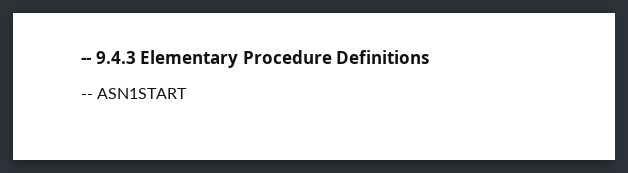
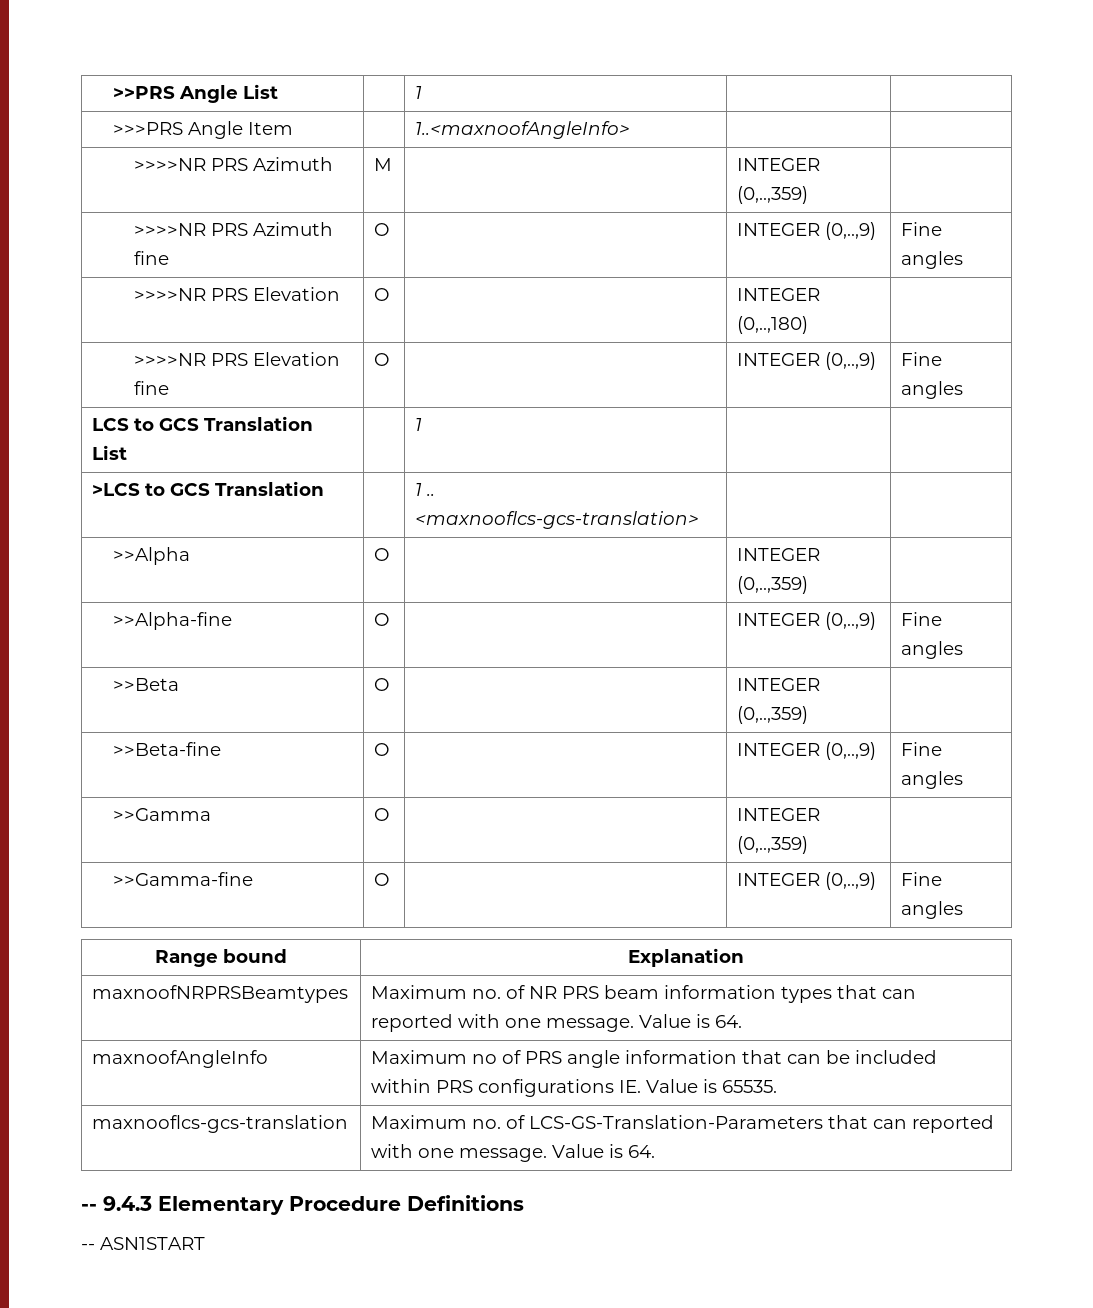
(81, 60) none -> [113,84,279,103] [415,86,423,99] [113,121,294,139] [415,121,631,139] [134,157,334,171] [374,158,393,171] [737,158,821,171] [737,186,809,204] [134,222,334,236] [134,251,170,265] [374,223,391,236] [737,222,877,240] [901,222,943,236] [901,251,964,269] [134,287,341,301] [374,288,391,301] [737,288,821,301] [737,316,809,334] [134,352,341,366] [134,381,170,395] [374,353,391,366] [737,352,877,370] [901,352,943,366] [901,381,964,399] [92,416,314,431] [92,445,128,460] [415,418,423,431] [92,481,325,496] [415,483,436,496] [415,511,700,529] [113,547,191,565] [374,548,391,561] [737,548,821,561] [737,576,809,594] [113,612,233,630] [374,613,391,626] [737,612,877,630] [901,612,943,626] [901,641,964,659] [113,678,180,691] [374,678,391,691] [737,678,821,691] [737,706,809,724] [113,742,222,756] [374,743,391,756] [737,742,877,760] [901,742,943,756] [901,771,964,789] [113,808,212,821] [374,808,391,821] [737,808,821,821] [737,836,809,854] [113,872,254,886] [374,873,391,886] [737,872,877,890] [901,872,943,886] [901,901,964,919] [155,949,287,967] [628,948,744,967] [92,985,349,1003] [371,985,917,1003] [371,1014,743,1032] [92,1050,269,1068] [371,1050,938,1068] [371,1079,778,1097] [92,1115,349,1133] [371,1115,995,1133] [371,1144,656,1162] >>PRS Angle List | | 1 | | // >>>PRS Angle Item | | 1..<maxnoofAngleInfo> | | // >>>>NR PRS Azimuth | M | | INTEGER (0,..,359) | // >>>>NR PRS Azimuth fine | O | | INTEGER (0,..,9) | Fine angles // >>>>NR PRS Elevation | O | | INTEGER (0,..,180) | // >>>>NR PRS Elevation fine | O | | INTEGER (0,..,9) | Fine angles // LCS to GCS Translation List | | 1 | | // >LCS to GCS Translation | | 1 .. <maxnooflcs-gcs-translation> | | // >>Alpha | O | | INTEGER (0,..,359) | // >>Alpha-fine | O | | INTEGER (0,..,9) | Fine angles // >>Beta | O | | INTEGER (0,..,359) | // >>Beta-fine | O | | INTEGER (0,..,9) | Fine angles // >>Gamma | O | | INTEGER (0,..,359) | // >>Gamma-fine | O | | INTEGER (0,..,9) | Fine angles // Range bound | Explanation // maxnoofNRPRSBeamtypes | Maximum no. of NR PRS beam information types that can reported with one message. Value is 64. // maxnoofAngleInfo | Maximum no of PRS angle information that can be included within PRS configurations IE. Value is 65535. // maxnooflcs-gcs-translation | Maximum no. of LCS-GS-Translation-Parameters that can reported with one message. Value is 64. //

